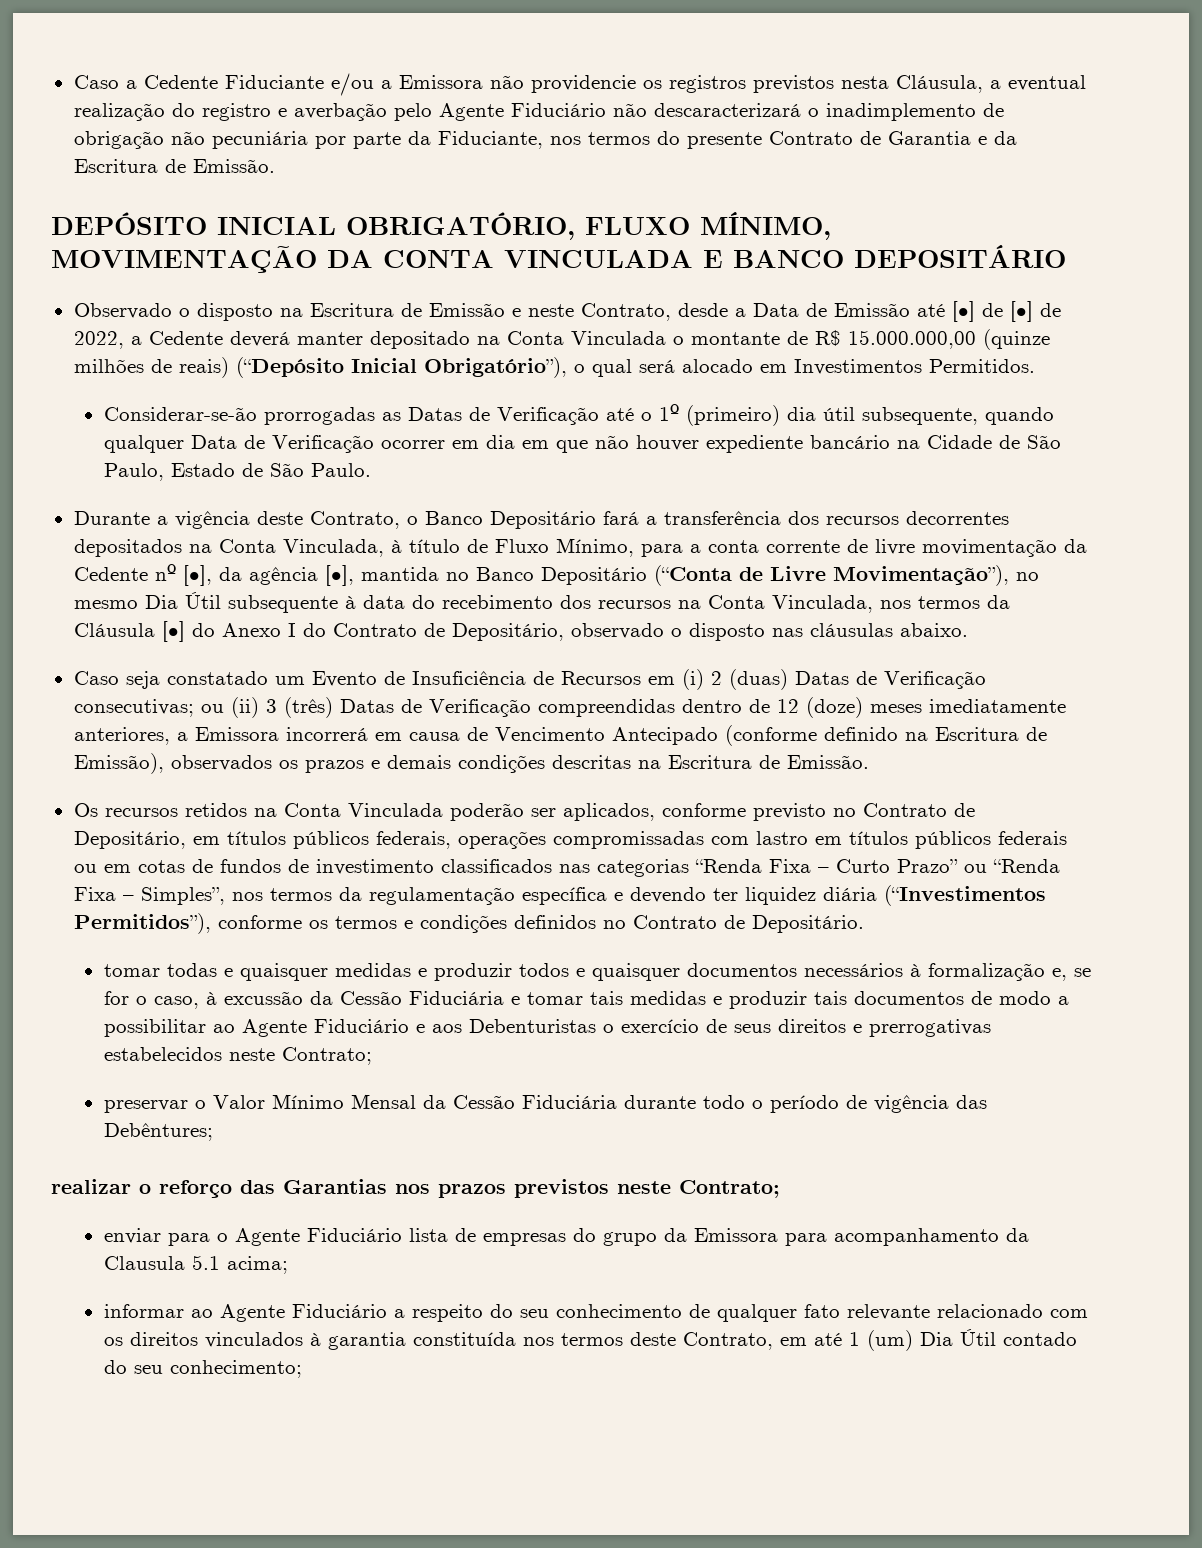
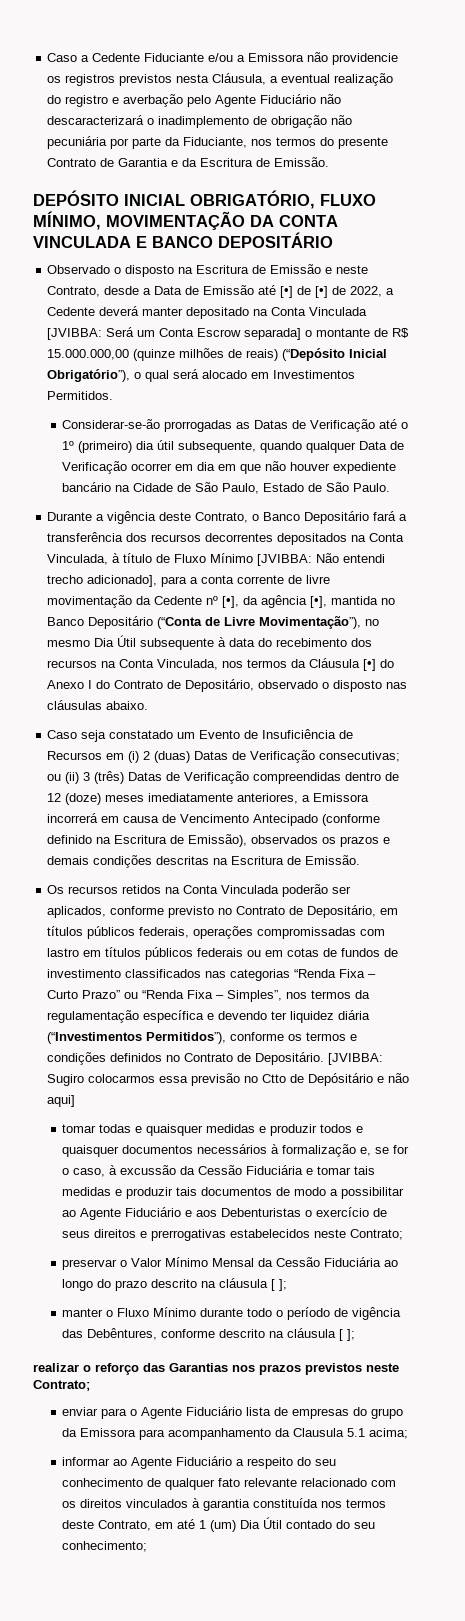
(666, 338) none -> [47,327,302,340] [JVIBBA: Será um Conta Escrow separada]
[555,538,634,557] Mínimo, -> [210,553,386,566] [47,575,158,587] Mínimo [JVIBBA: Não entendi trecho adicionado],
(864, 924) none -> [328,1053,384,1065] [47,1073,410,1086] [47,1095,76,1107] [JVIBBA: Sugiro colocarmos essa previsão no Ctto de Depósitário e não aqui]
(617, 1102) none -> [384,1260,399,1267] [62,1278,288,1291] [62,1307,197,1317] ao longo do prazo descrito na cláusula [ ]; // manter o Fluxo Mínimo
[103,1123,213,1141] Debêntures; -> [87,1328,356,1341] Debêntures, conforme descrito na cláusula [ ];

